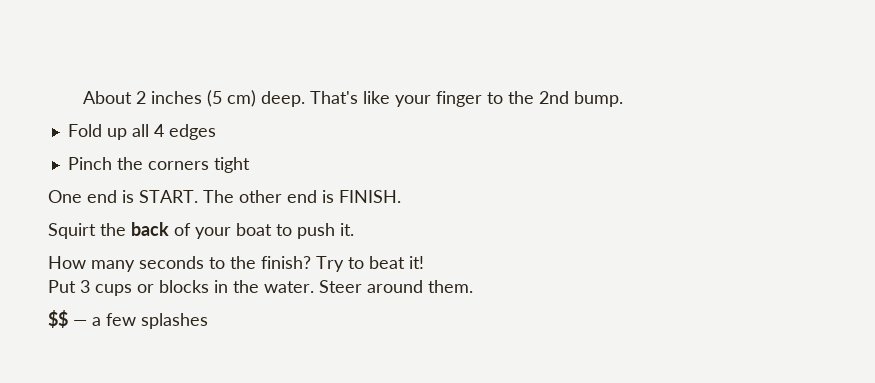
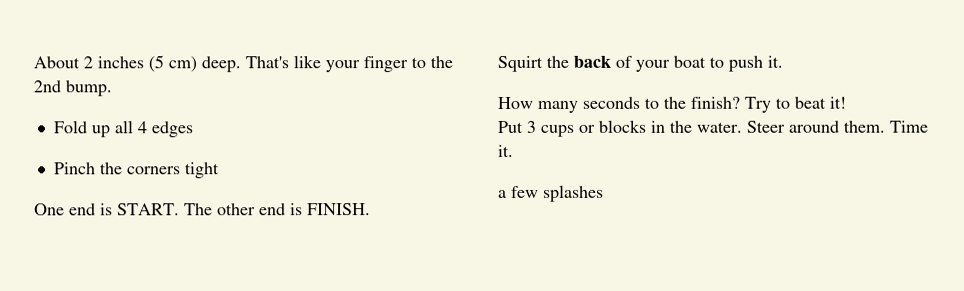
[48,310,87,328] // $$ — -> [889,120,928,133] [497,144,514,157] Time it. //

